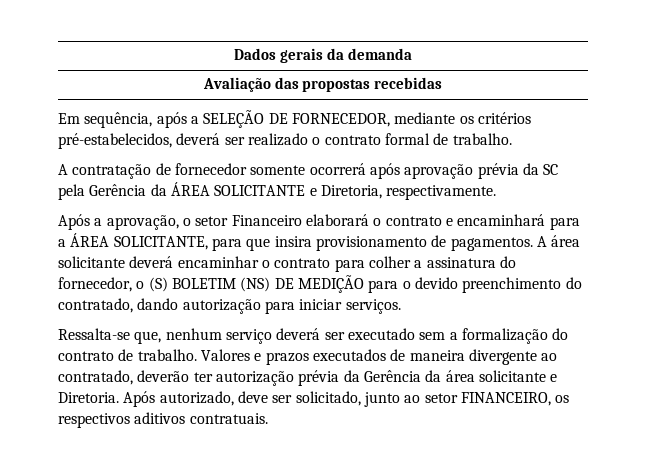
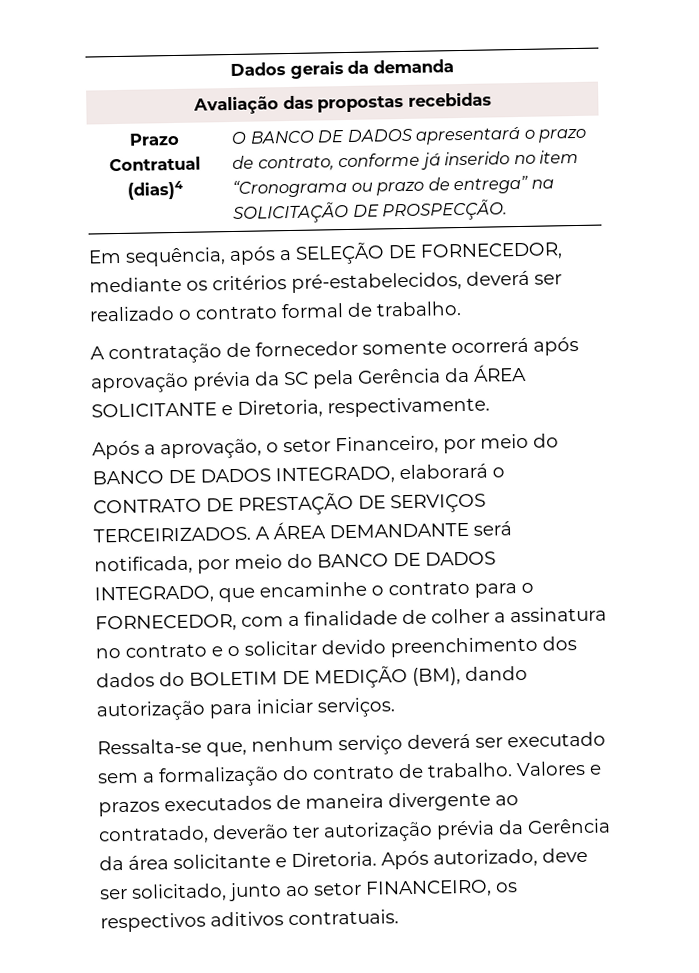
(443, 83) none -> [128,132,180,146] [108,156,201,172] [126,180,183,200] [231,125,588,145] [232,149,580,172] [232,175,554,198] [233,199,509,224] // Prazo Contratual (dias)4 | O BANCO DE DADOS apresentará o prazo de contrato, conforme já inserido no item “Cronograma ou prazo de entrega” na SOLICITAÇÃO DE PROSPECÇÃO.
[231,214,580,230] [58,233,581,251] [58,256,516,272] [58,275,582,293] [58,298,133,313] Financeiro elaborará o contrato e encaminhará para a ÁREA SOLICITANTE, para que insira provisionamento de pagamentos. A área solicitante deverá encaminhar o contrato para colher a assinatura do fornecedor, o (S) BOLETIM (NS) DE MEDIÇÃO para o devido preenchimento do contratado, -> [335,433,559,455] [92,463,505,485] [93,492,486,516] [93,521,512,543] [94,551,496,575] [94,580,534,604] [95,606,607,633] [95,636,577,659] [96,666,461,689] Financeiro, por meio do BANCO DE DADOS INTEGRADO, elaborará o CONTRATO DE PRESTAÇÃO DE SERVIÇOS TERCEIRIZADOS. A ÁREA DEMANDANTE será notificada, por meio do BANCO DE DADOS INTEGRADO, que encaminhe o contrato para o FORNECEDOR, com a finalidade de colher a assinatura no contrato e o solicitar devido preenchimento dos dados do BOLETIM DE MEDIÇÃO (BM),

